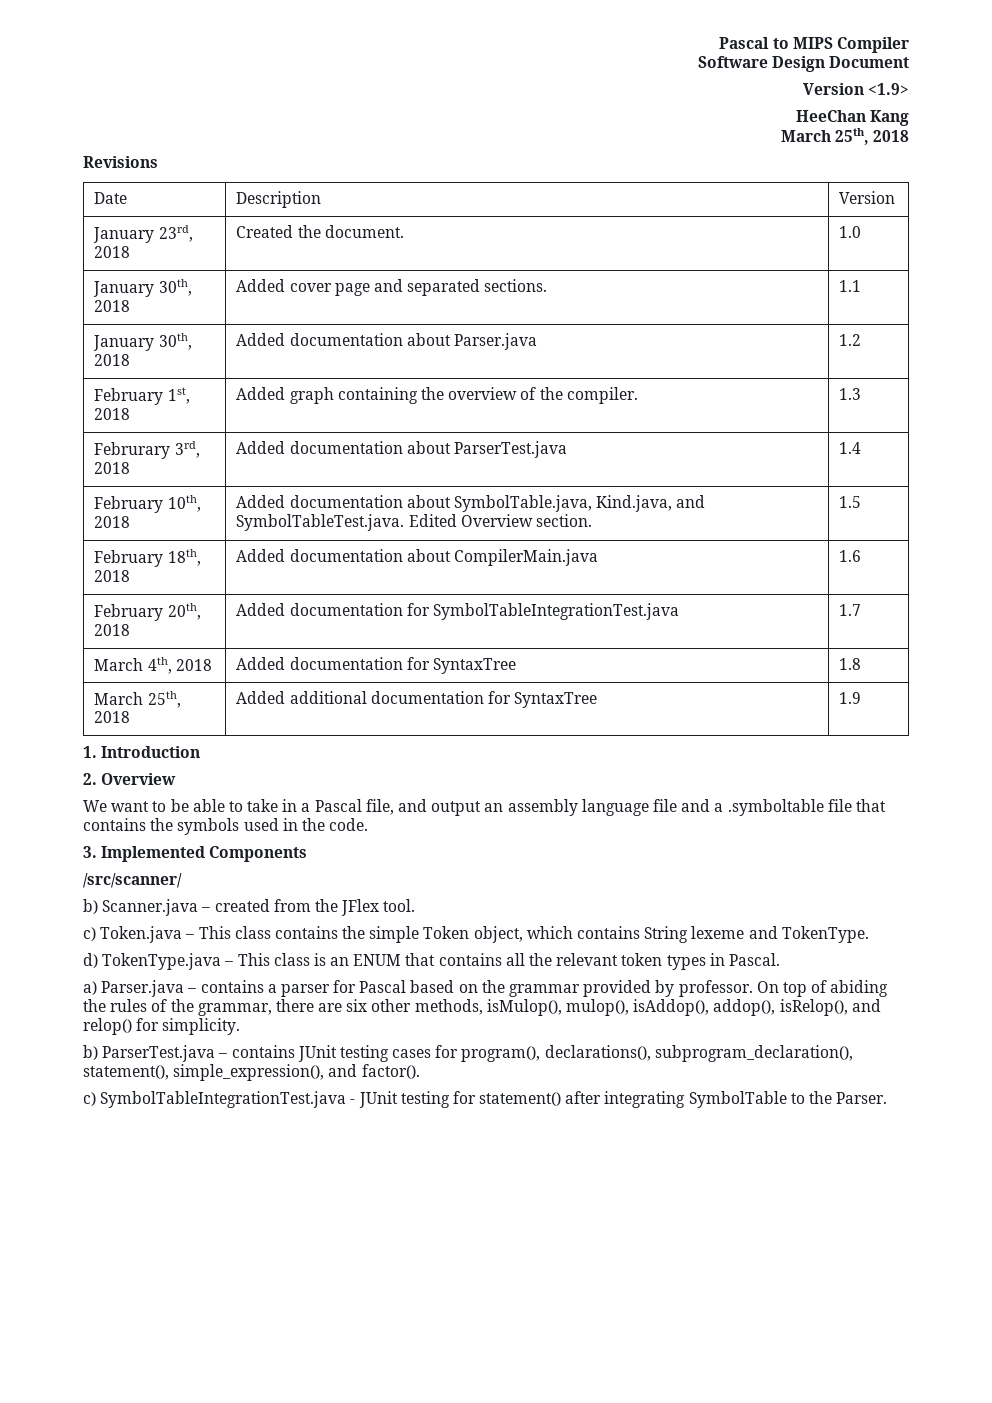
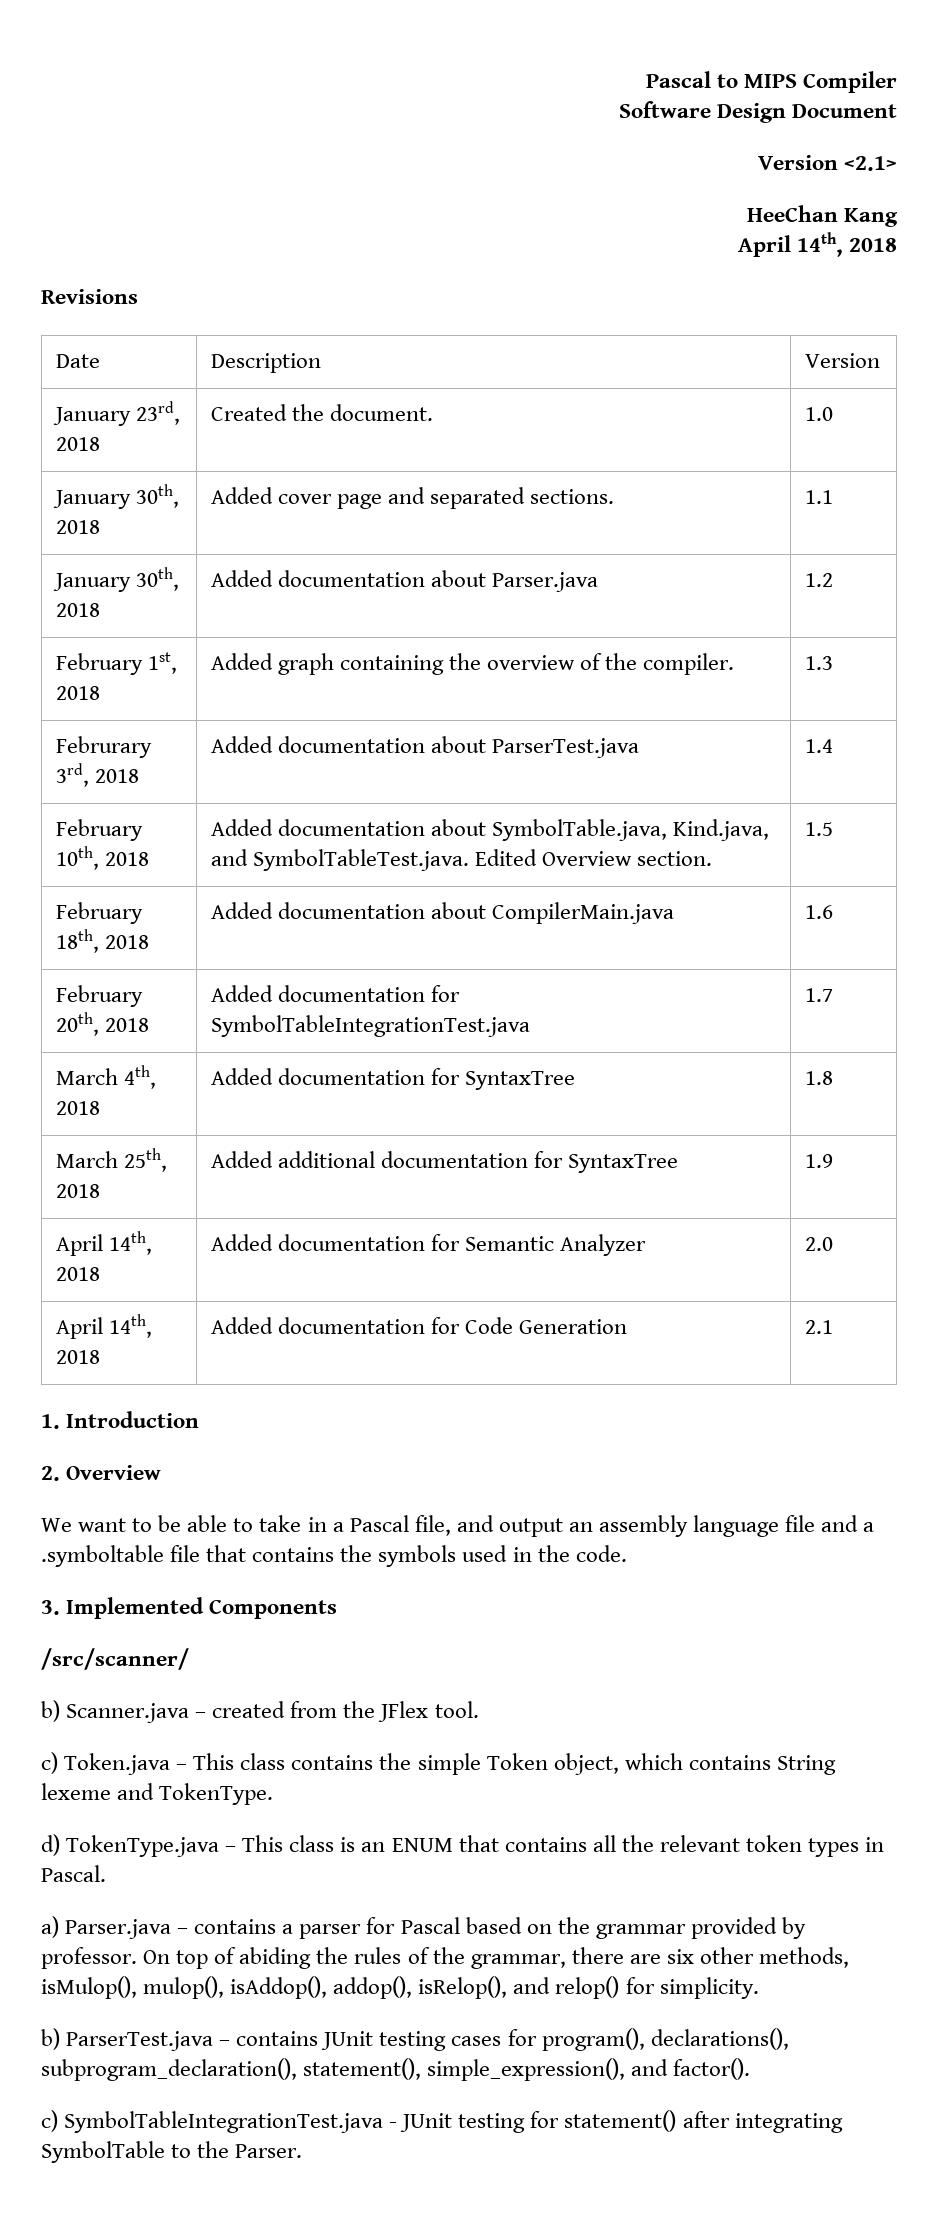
[868,83,909,95] <1.9> -> [844,156,897,171] <2.1>
[780,128,869,145] March 25th, -> [737,232,843,257] April 14th,
(862, 698) none -> [55,1231,152,1256] [55,1267,100,1281] [210,1234,646,1256] [804,1237,833,1251] [55,1314,152,1339] [55,1350,100,1364] [210,1317,627,1334] [804,1320,833,1334] // April 14th, 2018 | Added documentation for Semantic Analyzer | 2.0 // April 14th, 2018 | Added documentation for Code Generation | 2.1

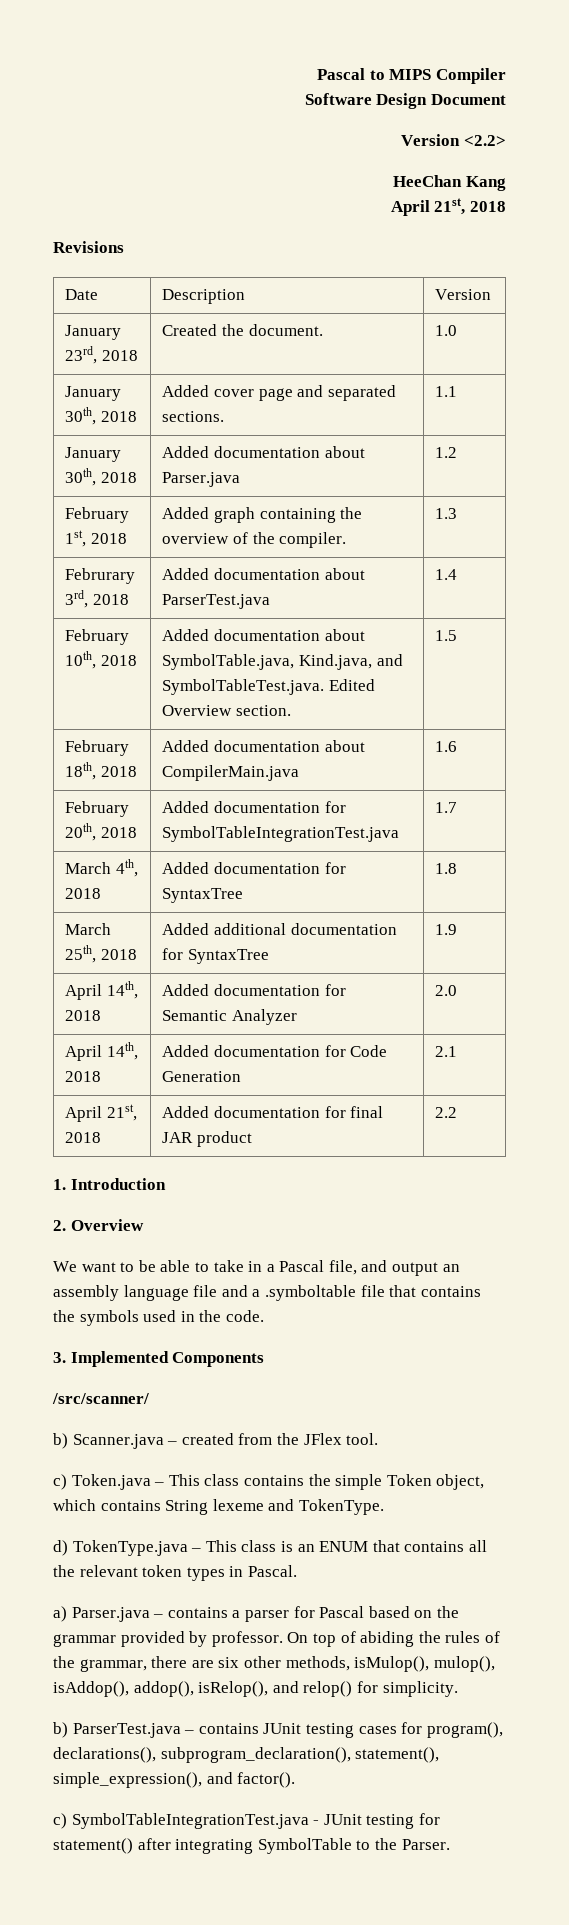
[844,156,897,171] <2.1> -> [463,135,506,146] <2.2>
[796,232,843,257] 14th, -> [434,198,466,215] 21st,
(833, 1327) none -> [65,1104,138,1122] [65,1132,102,1143] [162,1106,384,1118] [162,1131,253,1147] [435,1107,458,1118] // April 21st, 2018 | Added documentation for final JAR product | 2.2

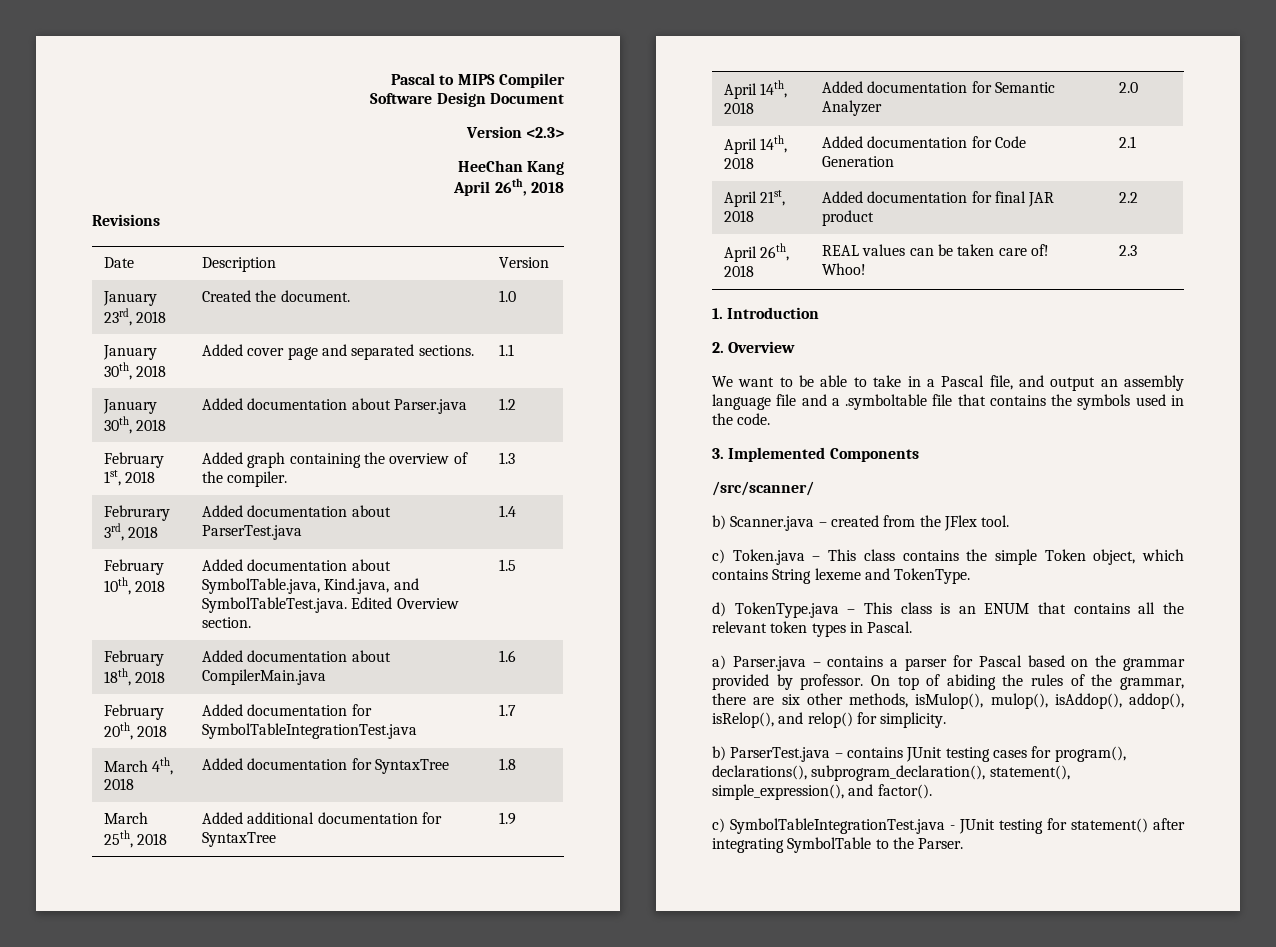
[463,135,506,146] <2.2> -> [526,127,564,138] <2.3>
[434,198,466,215] 21st, -> [494,178,527,196] 26th,
(458, 1112) none -> [724,243,790,262] [724,265,755,277] [822,244,1049,256] [822,263,867,275] [1119,245,1138,256] // April 26th, 2018 | REAL values can be taken care of! Whoo! | 2.3

